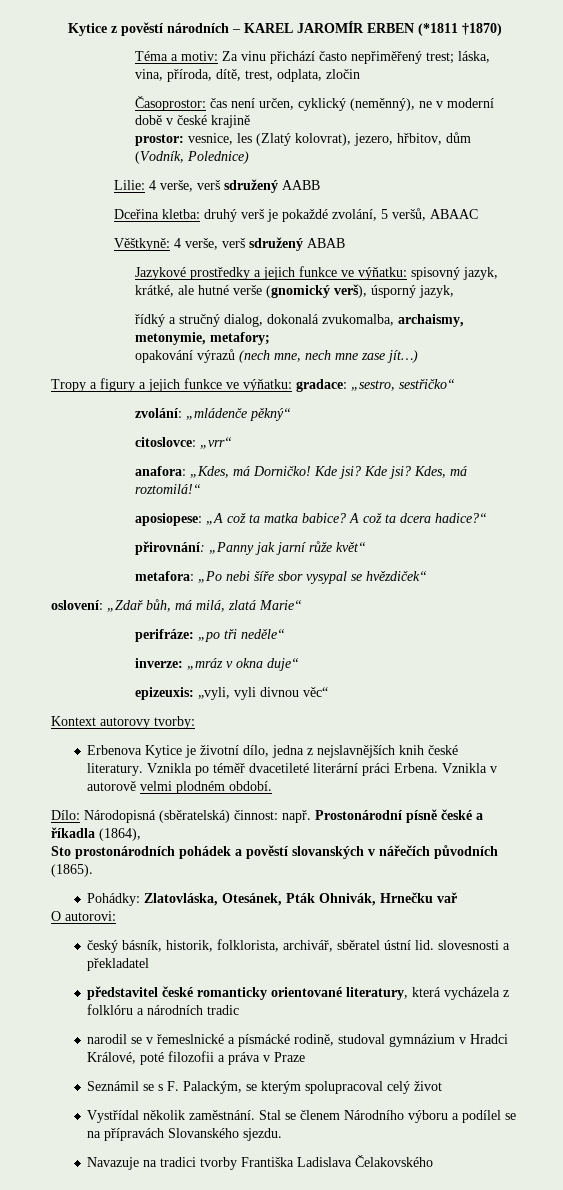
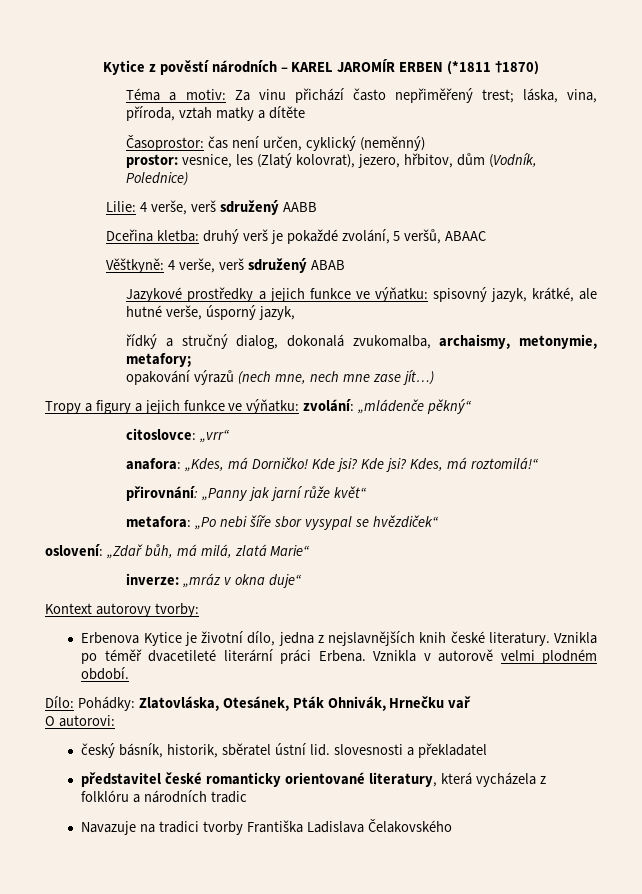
[216,69,361,82] dítě, trest, odplata, zločin -> [179,106,306,121] vztah matky a dítěte
[350,98,495,111] [135,115,251,128] (neměnný), ne v moderní době v české krajině -> [359,136,425,151] (neměnný)
[233,284,368,298] verše (gnomický verš), -> [166,305,203,320] verše,
[296,379,455,392] gradace: „sestro, sestřičko“ // -> (300, 406) none
[135,513,488,526] // aposiopese: „A což ta matka babice? A což ta dcera hadice?“ -> (539, 463) none
[135,629,286,642] // perifráze: „po tři neděle“ -> (311, 550) none
[135,687,329,700] // epizeuxis: „vyli, vyli divnou věc“ -> (303, 581) none
[84,809,483,823] [51,827,141,841] [51,845,498,859] [51,864,93,877] Národopisná (sběratelská) činnost: např. Prostonárodní písně české a říkadla (1864), // Sto prostonárodních pohádek a pověstí slovanských v nářečích původních (1865). // -> (74, 702) none
[217,939,334,952] folklorista, archivář, -> (219, 751) none
[87,1034,509,1047] [87,1051,306,1065] [87,1081,443,1094] [87,1110,517,1123] [87,1128,283,1141] // narodil se v řemeslnické a písmácké rodině, studoval gymnázium v Hradci Králové, poté filozofii a práva v Praze // Seznámil se s F. Palackým, se kterým spolupracoval celý život // Vystřídal několik zaměstnání. Stal se členem Národního výboru a podílel se na přípravách Slovanského sjezdu. -> (248, 797) none

